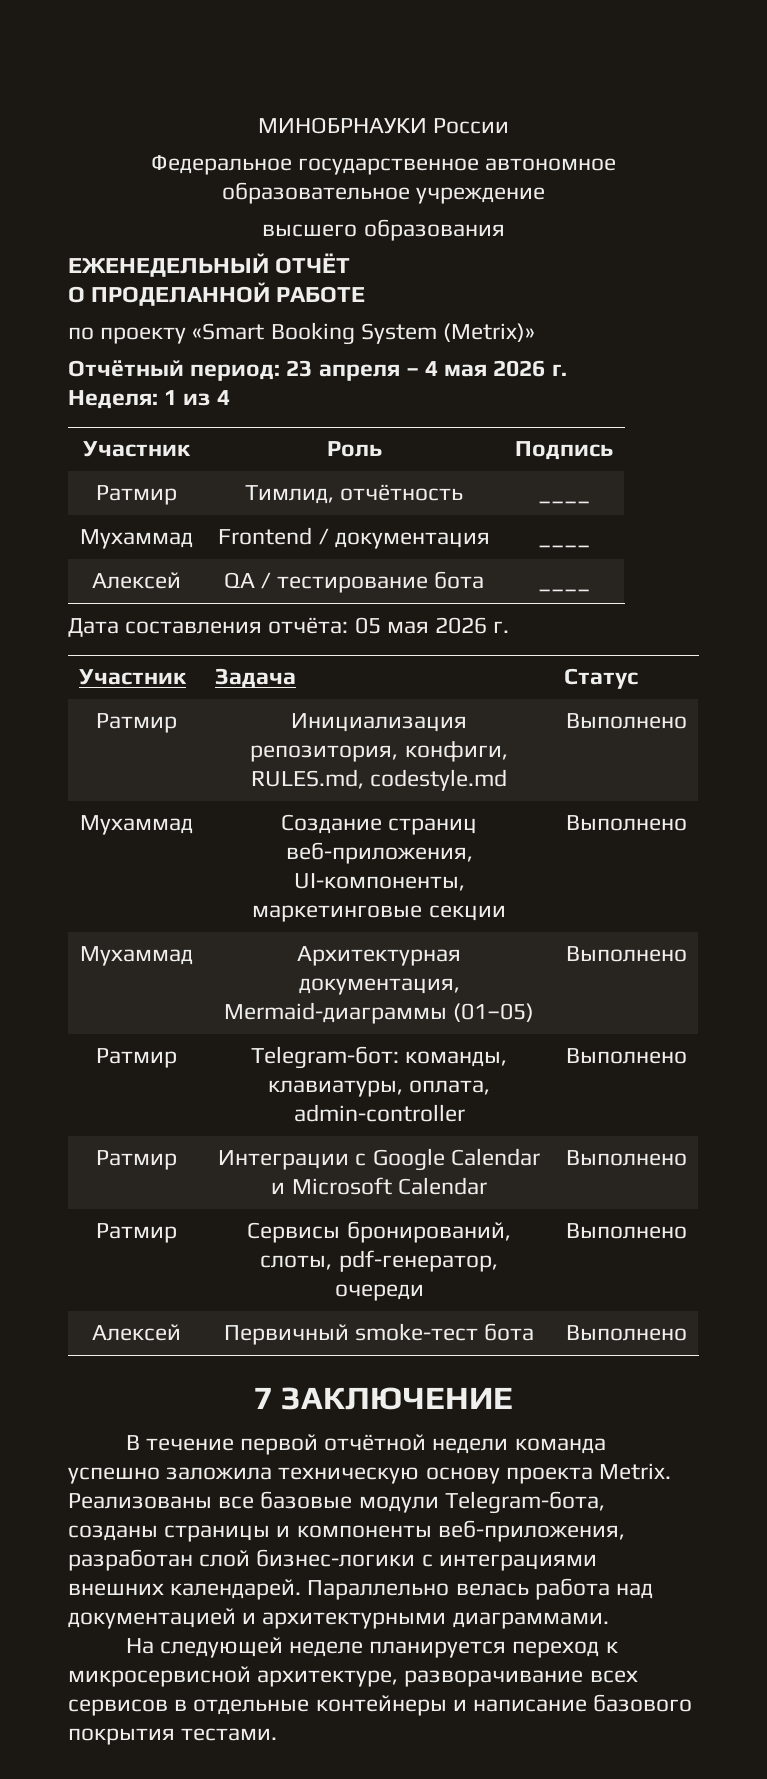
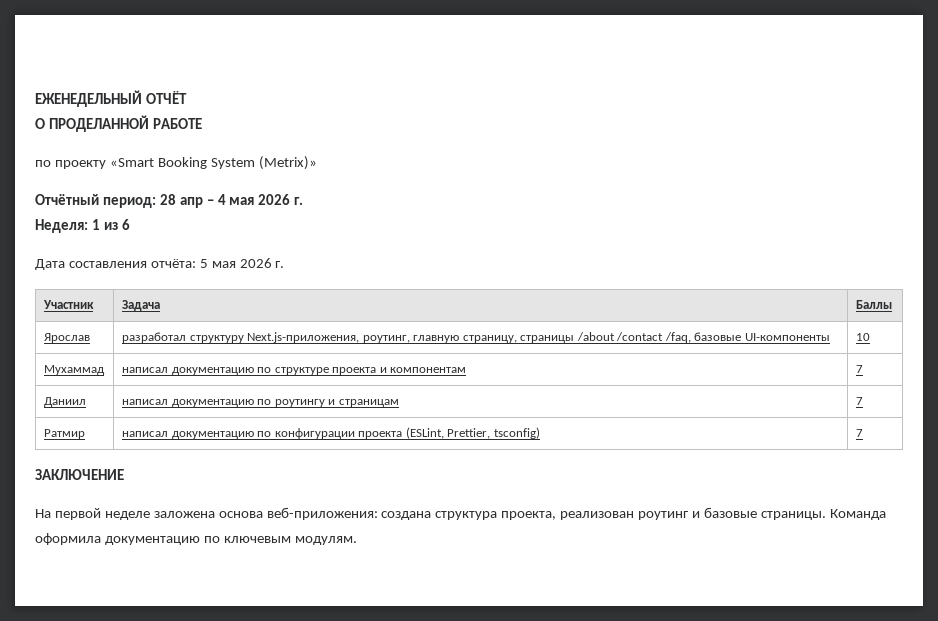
[257,117,510,134] [150,155,617,175] [221,182,546,204] [262,219,505,241] МИНОБРНАУКИ России // Федеральное государственное автономное образовательное учреждение // высшего образования // -> (35, 98) none
[286,360,400,381] 23 апреля -> [159,194,203,208] 28 апр
[216,390,230,405] [83,441,191,457] [326,441,382,457] [515,441,613,460] [96,485,177,505] [244,484,464,504] [538,500,590,504] [80,529,193,549] [218,527,490,549] [538,544,590,548] [92,572,181,589] [223,571,485,593] [538,588,590,592] 4 // Участник | Роль | Подпись // Ратмир | Тимлид, отчётность | ____ // Мухаммад | Frontend / документация | ____ // Алексей | QA / тестирование бота | ____ -> [121,219,130,230] 6
[354,617,381,634] 05 -> [199,259,208,268] 5
[564,668,639,689] [96,713,177,733] [291,713,467,732] [250,741,508,762] [250,769,508,791] [565,713,687,729] [80,815,193,835] [280,814,478,835] [285,842,473,864] [293,873,465,891] [252,905,506,922] [565,815,687,831] [80,946,193,966] [297,946,461,966] [298,978,460,995] [223,1002,535,1024] [565,946,687,962] [96,1048,177,1068] [250,1046,508,1069] [267,1080,491,1097] [293,1104,465,1122] [565,1048,687,1064] [96,1150,177,1170] [218,1148,540,1171] [271,1177,487,1195] [565,1150,687,1166] [96,1223,177,1243] [247,1221,511,1243] [260,1250,498,1272] [334,1284,424,1301] [565,1223,687,1239] [92,1324,181,1341] [223,1323,535,1345] [565,1325,687,1341] [253,1387,514,1410] [125,1434,606,1455] [68,1463,672,1484] [68,1491,605,1514] [68,1520,625,1542] [68,1549,597,1571] [68,1578,654,1600] [68,1608,609,1629] [125,1637,618,1658] [68,1666,638,1687] [68,1694,693,1716] [68,1728,278,1745] Статус // Ратмир | Инициализация репозитория, конфиги, RULES.md, codestyle.md | Выполнено // Мухаммад | Создание страниц веб-приложения, UI-компоненты, маркетинговые секции | Выполнено // Мухаммад | Архитектурная документация, Mermaid-диаграммы (01–05) | Выполнено // Ратмир | Telegram-бот: команды, клавиатуры, оплата, admin-controller | Выполнено // Ратмир | Интеграции с Google Calendar и Microsoft Calendar | Выполнено // Ратмир | Сервисы бронирований, слоты, pdf-генератор, очереди | Выполнено // Алексей | Первичный smoke-тест бота | Выполнено // 7 ЗАКЛЮЧЕНИЕ // В течение первой отчётной недели команда успешно заложила техническую основу проекта Metrix. Реализованы все базовые модули Telegram-бота, созданы страницы и компоненты веб-приложения, разработан слой бизнес-логики с интеграциями внешних календарей. Параллельно велась работа над документацией и архитектурными диаграммами. // На следующей неделе планируется переход к микросервисной архитектуре, разворачивание всех сервисов в отдельные контейнеры и написание базового покрытия тестами. -> [855,300,892,309] [43,333,90,343] [121,332,830,343] [855,333,870,341] [43,365,105,375] [121,367,467,375] [855,365,863,373] [43,397,86,407] [121,399,399,407] [855,397,863,405] [43,429,85,439] [121,427,540,439] [855,429,863,437] [35,469,124,480] [35,507,886,520] [35,533,357,545] Баллы // Ярослав | разработал структуру Next.js-приложения, роутинг, главную страницу, страницы /about /contact /faq, базовые UI-компоненты | 10 // Мухаммад | написал документацию по структуре проекта и компонентам | 7 // Даниил | написал документацию по роутингу и страницам | 7 // Ратмир | написал документацию по конфигурации проекта (ESLint, Prettier, tsconfig) | 7 // ЗАКЛЮЧЕНИЕ // На первой неделе заложена основа веб-приложения: создана структура проекта, реализован роутинг и базовые страницы. Команда оформила документацию по ключевым модулям.

